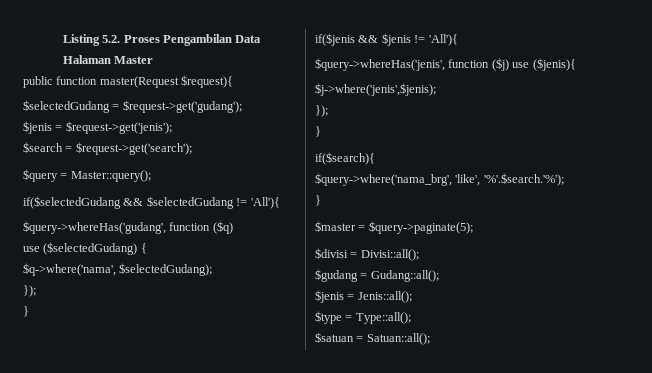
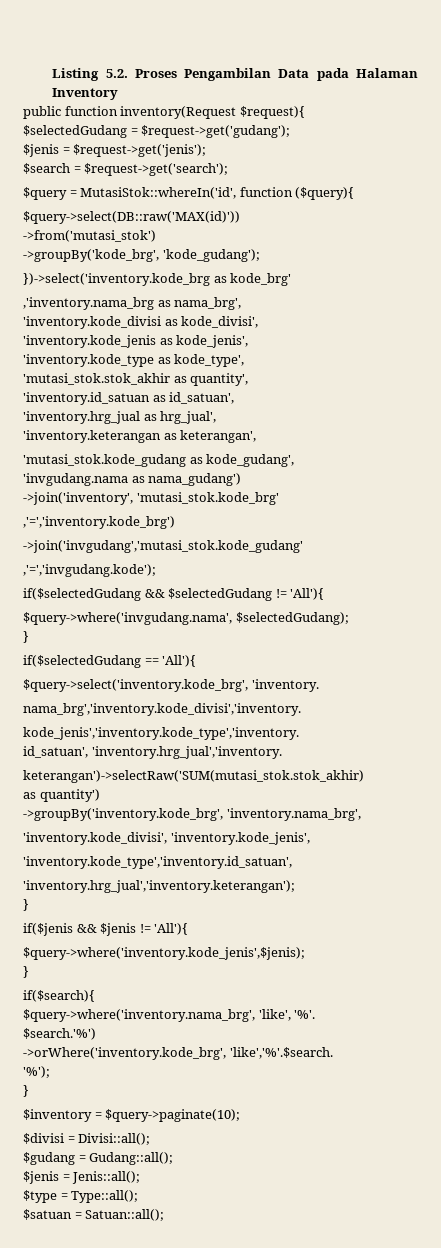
[62,55,154,64] Halaman Master -> [316,68,418,81] [52,88,119,100] pada Halaman Inventory
[99,76,179,88] master(Request -> [120,106,237,119] inventory(Request
[70,170,151,182] Master::query(); -> [80,187,355,200] [23,211,240,224] [23,230,156,242] [23,249,260,262] [23,273,292,286] [23,297,242,310] [23,316,259,329] [23,335,249,348] [23,354,245,367] [23,373,249,386] [23,392,235,405] [23,411,217,424] [23,430,257,443] [23,454,295,467] [23,473,242,486] [23,492,279,505] [23,516,175,529] [23,540,303,553] [23,564,156,577] MutasiStok::whereIn('id', function ($query){ // $query->select(DB::raw('MAX(id)')) // ->from('mutasi_stok') // ->groupBy('kode_brg', 'kode_gudang'); // })->select('inventory.kode_brg as kode_brg' // ,'inventory.nama_brg as nama_brg', // 'inventory.kode_divisi as kode_divisi', // 'inventory.kode_jenis as kode_jenis', // 'inventory.kode_type as kode_type', // 'mutasi_stok.stok_akhir as quantity', // 'inventory.id_satuan as id_satuan', // 'inventory.hrg_jual as hrg_jual', // 'inventory.keterangan as keterangan', // 'mutasi_stok.kode_gudang as kode_gudang', // 'invgudang.nama as nama_gudang') // ->join('inventory', 'mutasi_stok.kode_brg' // ,'=','inventory.kode_brg') // ->join('invgudang','mutasi_stok.kode_gudang' // ,'=','invgudang.kode');
[23,221,233,234] [23,242,147,255] [23,263,213,276] [23,285,36,297] $query->whereHas('gudang', function ($q) // use ($selectedGudang) { // $q->where('nama', $selectedGudang); // }); -> [23,612,349,625] [23,631,29,643] [23,655,197,668] [23,679,319,692] [23,703,301,716] [23,727,299,740] [23,746,282,759] [23,770,364,783] [23,789,100,802] [23,808,361,821] [23,832,310,845] [23,856,292,869] [23,880,295,893] $query->where('invgudang.nama', $selectedGudang); // } // if($selectedGudang == 'All'){ // $query->select('inventory.kode_brg', 'inventory. // nama_brg','inventory.kode_divisi','inventory. // kode_jenis','inventory.kode_type','inventory. // id_satuan', 'inventory.hrg_jual','inventory. // keterangan')->selectRaw('SUM(mutasi_stok.stok_akhir) // as quantity') // ->groupBy('inventory.kode_brg', 'inventory.nama_brg', // 'inventory.kode_divisi', 'inventory.kode_jenis', // 'inventory.kode_type','inventory.id_satuan', // 'inventory.hrg_jual','inventory.keterangan');
[315,58,576,71] [315,83,436,96] [315,105,328,117] [315,126,321,137] [315,152,375,165] [315,173,564,186] [315,195,321,206] [315,221,473,234] $query->whereHas('jenis', function ($j) use ($jenis){ // $j->where('jenis',$jenis); // }); // } // if($search){ // $query->where('nama_brg', 'like', '%'.$search.'%'); // } // $master = $query->paginate(5); -> [23,947,305,960] [23,966,29,978] [23,990,95,1002] [23,1009,316,1022] [23,1028,96,1040] [23,1047,333,1060] [23,1066,50,1078] [23,1085,29,1097] [23,1109,241,1122] $query->where('inventory.kode_jenis',$jenis); // } // if($search){ // $query->where('inventory.nama_brg', 'like', '%'. // $search.'%') // ->orWhere('inventory.kode_brg', 'like','%'.$search. // '%'); // } // $inventory = $query->paginate(10);

